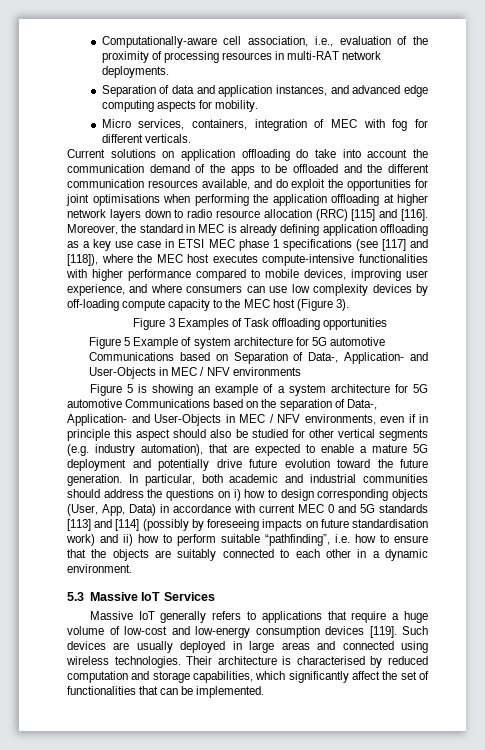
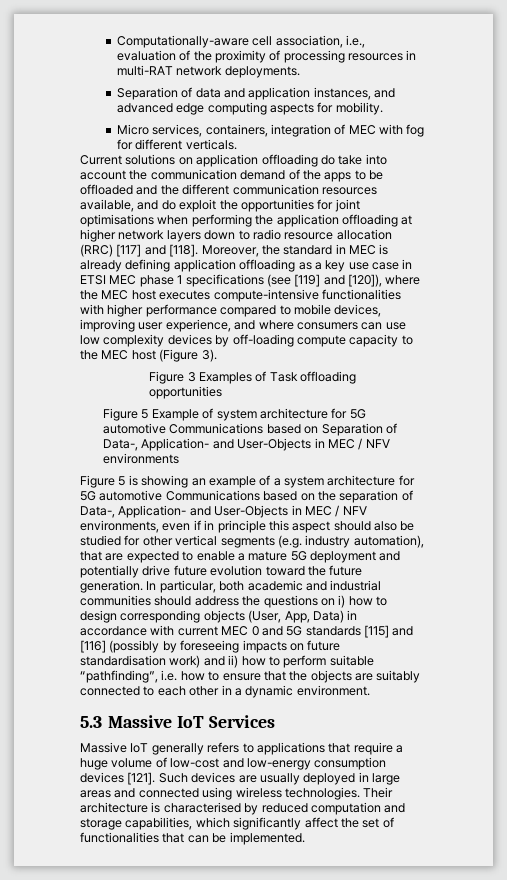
[351,209,429,221] [115] and [116]. -> [116,244,199,257] [117] and [118].
[381,239,428,251] [67,254,98,266] [117] and [118]), -> [294,274,382,287] [119] and [120]),
[67,519,140,531] [113] and [114] -> [364,625,414,638] [80,640,106,653] [115] and [116]
[369,626,397,638] [119]. -> [127,772,156,785] [121].

